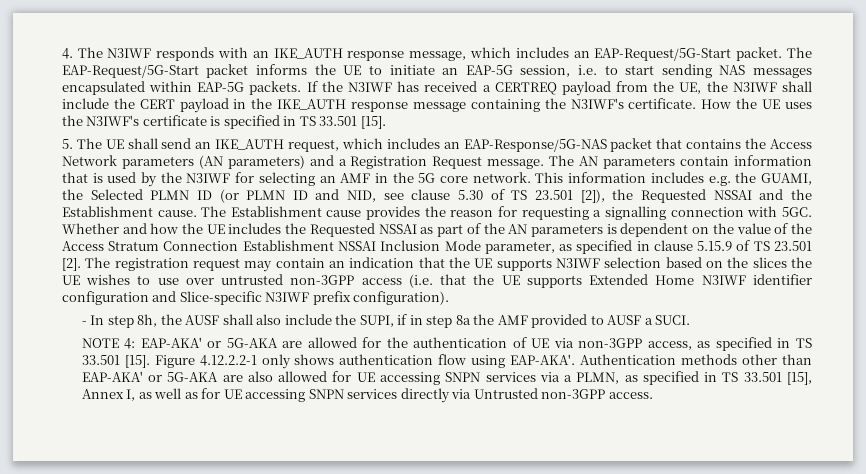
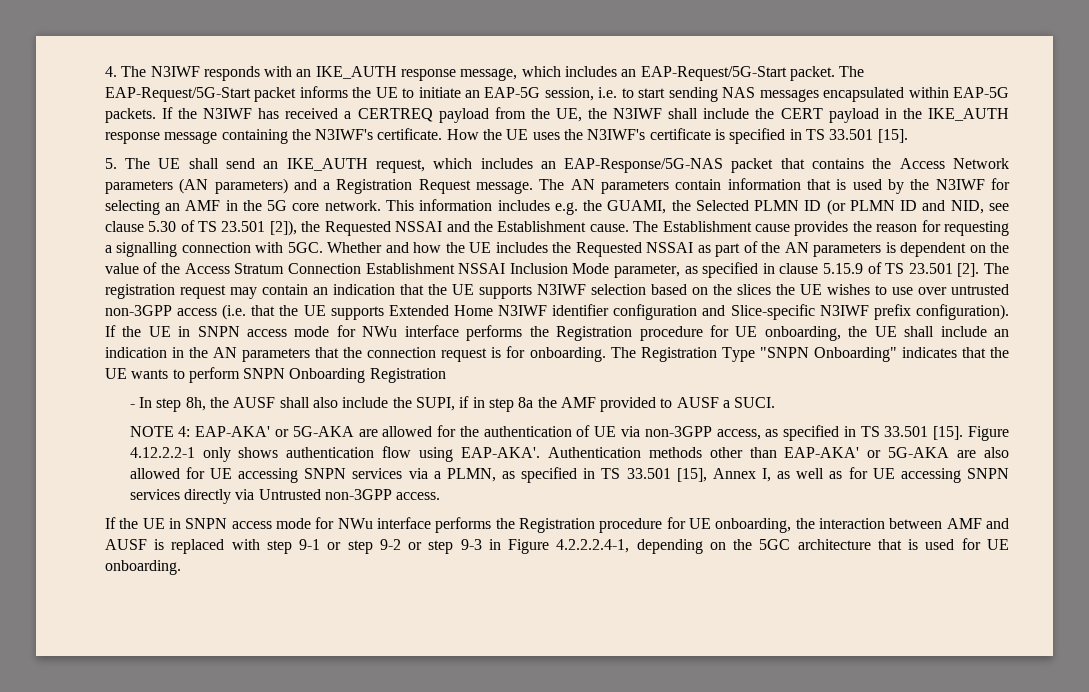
(450, 298) none -> [104,325,1009,341] [104,346,1009,362] [104,367,446,383] If the UE in SNPN access mode for NWu interface performs the Registration procedure for UE onboarding, the UE shall include an indication in the AN parameters that the connection request is for onboarding. The Registration Type "SNPN Onboarding" indicates that the UE wants to perform SNPN Onboarding Registration
(653, 395) none -> [104,517,1009,533] [104,538,1010,554] [104,560,181,575] // If the UE in SNPN access mode for NWu interface performs the Registration procedure for UE onboarding, the interaction between AMF and AUSF is replaced with step 9-1 or step 9-2 or step 9-3 in Figure 4.2.2.2.4-1, depending on the 5GC architecture that is used for UE onboarding.

